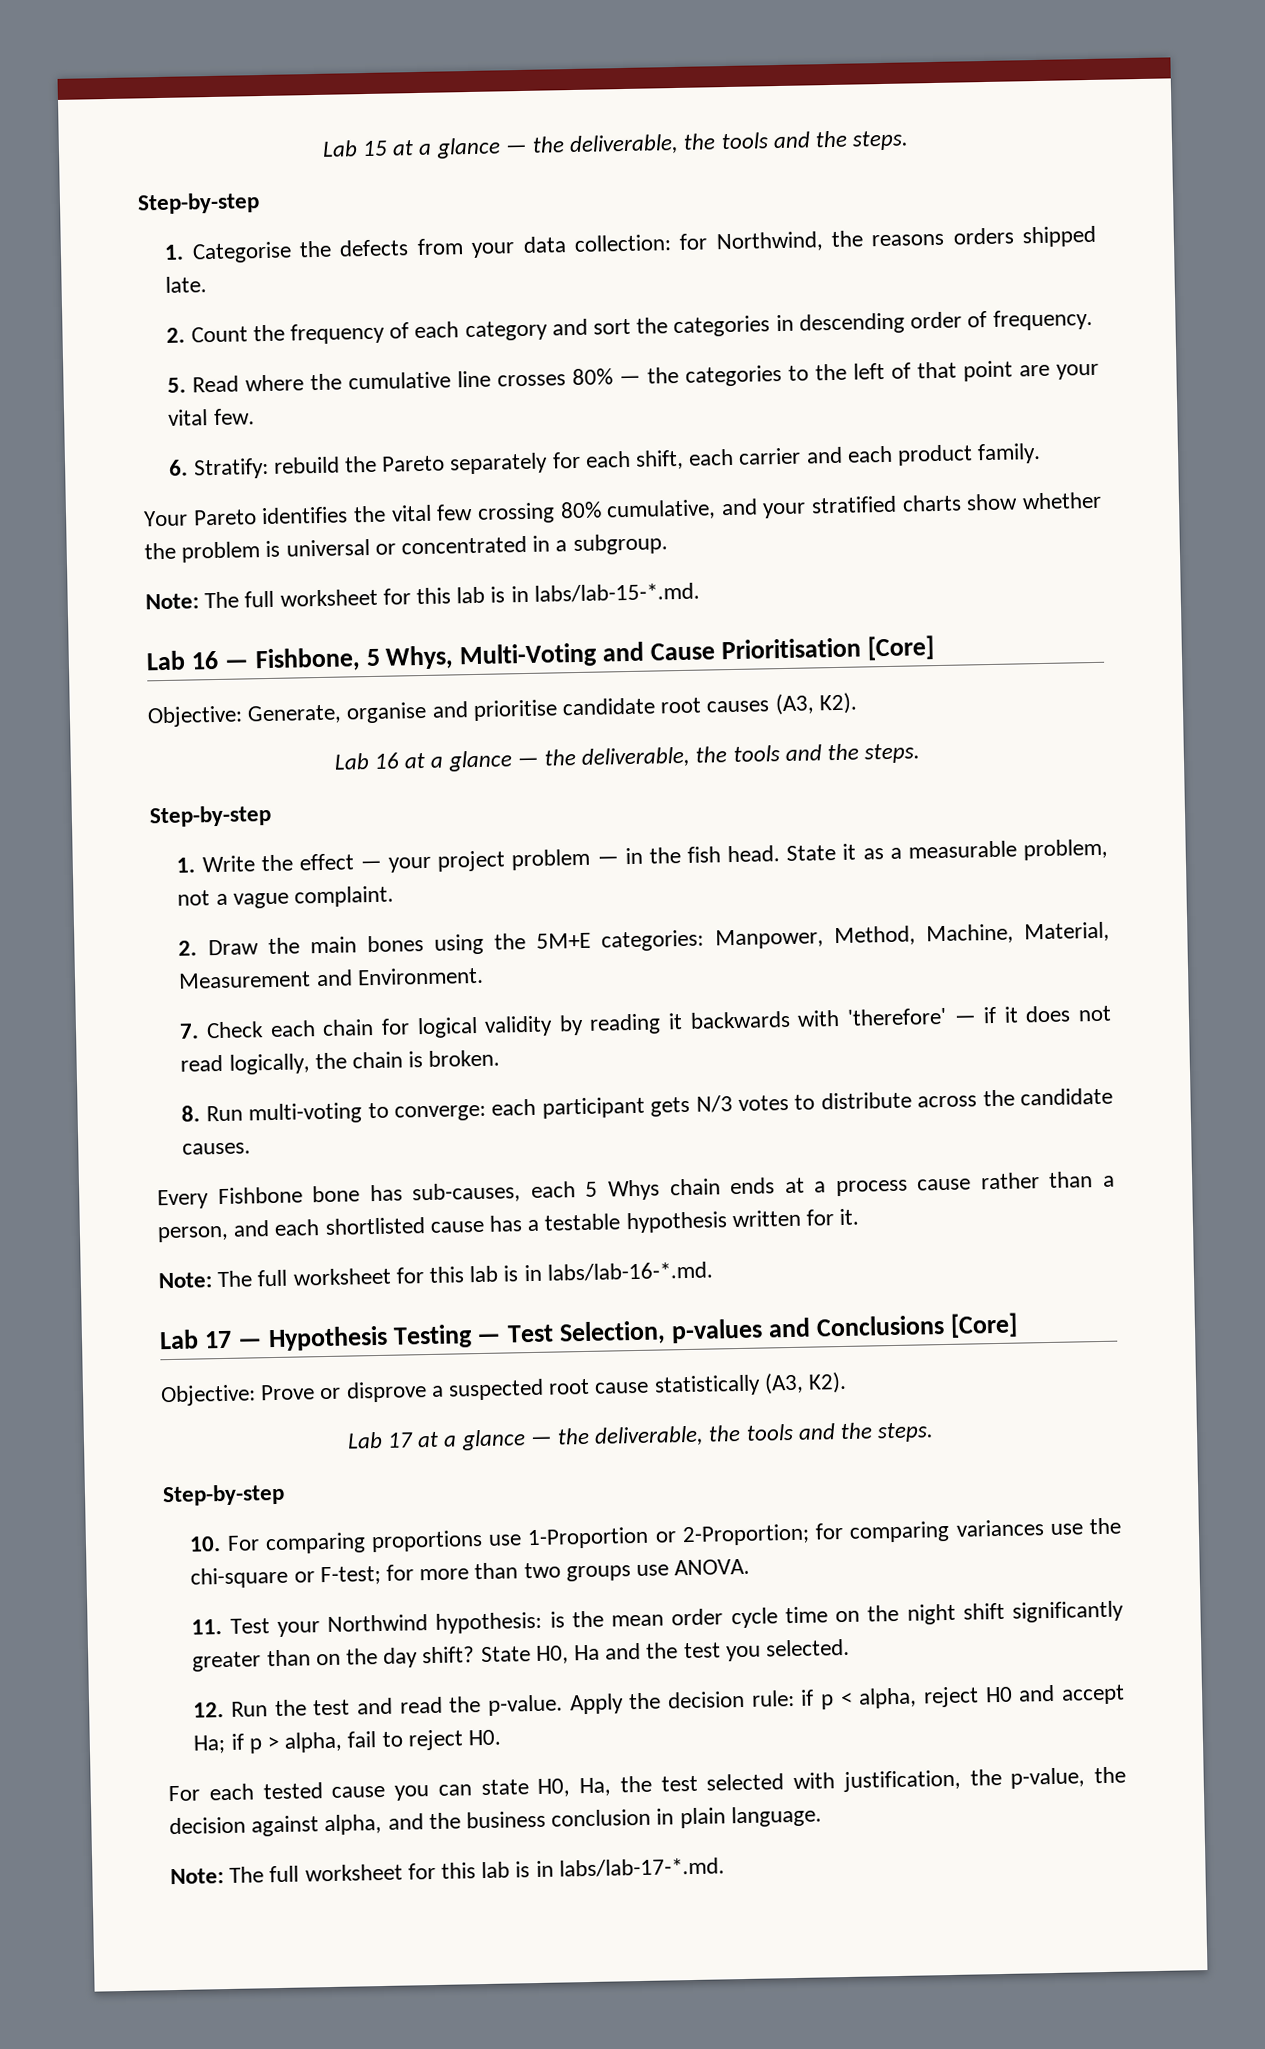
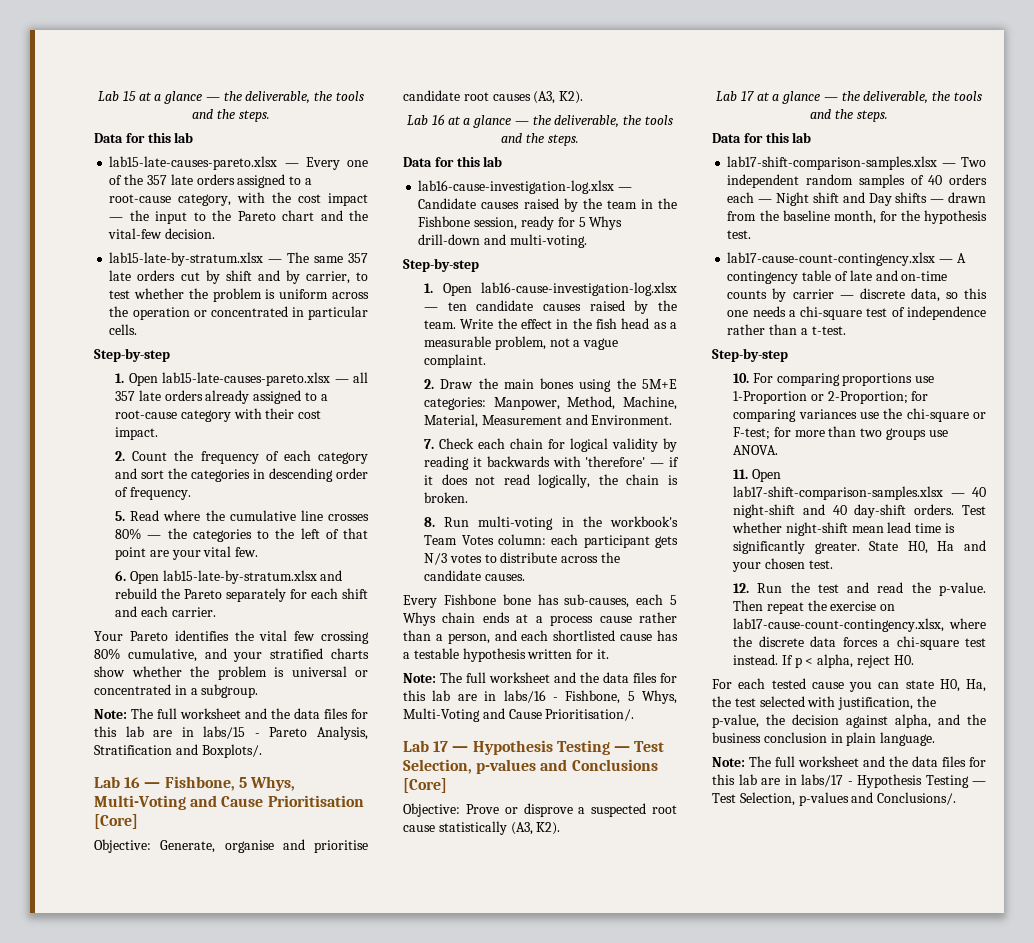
[137,192,260,215] [164,225,1097,264] [165,276,208,293] Step-by-step // 1. Categorise the defects from your data collection: for Northwind, the reasons orders shipped late. -> [94,132,194,143] [109,156,369,170] [109,174,312,188] [109,192,369,206] [109,210,368,224] [108,228,216,239] [109,252,368,266] [109,270,368,284] [109,288,369,302] [109,306,368,320] [109,324,138,335] [94,348,170,362] [115,372,368,386] [115,390,328,404] [115,408,322,422] [115,427,159,440] Data for this lab // lab15-late-causes-pareto.xlsx — Every one of the 357 late orders assigned to a root-cause category, with the cost impact — the input to the Pareto chart and the vital-few decision. // lab15-late-by-stratum.xlsx — The same 357 late orders cut by shift and by carrier, to test whether the problem is uniform across the operation or concentrated in particular cells. // Step-by-step // 1. Open lab15-late-causes-pareto.xlsx — all 357 late orders already assigned to a root-cause category with their cost impact.
[192,457,269,480] Stratify: -> [129,570,343,584] Open lab15-late-by-stratum.xlsx and
[635,442,1042,470] shift, each carrier and each product family. -> [342,588,368,599] [115,606,216,617] shift and each carrier.
[382,582,700,605] for this lab is in labs/lab-15-*.md. -> [245,708,368,719] [94,726,368,740] [94,744,262,758] and the data files for this lab are in labs/15 - Pareto Analysis, Stratification and Boxplots/.
[149,804,272,828] [176,843,857,873] Step-by-step // 1. Write the effect — your project problem — in the fish head. State it -> [403,156,503,167] [418,180,633,194] [418,198,677,212] [418,216,623,230] [418,234,587,248] [403,258,479,272] [424,282,677,296] [424,300,677,314] [424,318,650,329] Data for this lab // lab16-cause-investigation-log.xlsx — Candidate causes raised by the team in the Fishbone session, ready for 5 Whys drill-down and multi-voting. // Step-by-step // 1. Open lab16-cause-investigation-log.xlsx — ten candidate causes raised by the team. Write the effect in the fish head
[367,1102,486,1122] to converge: -> [561,516,678,527] [424,534,546,545] in the workbook's Team Votes column:
[395,1261,713,1284] for this lab is in labs/lab-16-*.md. -> [554,672,677,683] [403,690,677,704] [403,708,635,722] and the data files for this lab are in labs/16 - Fishbone, 5 Whys, Multi-Voting and Cause Prioritisation/.
(935, 1432) none -> [712,132,812,143] [727,156,986,170] [727,174,987,188] [727,192,986,206] [727,210,987,224] [727,230,752,239] [727,252,966,266] [727,270,948,284] [727,288,987,302] [727,306,986,320] [727,324,846,335] // Data for this lab // lab17-shift-comparison-samples.xlsx — Two independent random samples of 40 orders each — Night shift and Day shifts — drawn from the baseline month, for the hypothesis test. // lab17-cause-count-contingency.xlsx — A contingency table of late and on-time counts by carrier — discrete data, so this one needs a chi-square test of independence rather than a t-test.
[229,1600,1124,1638] [192,1638,851,1672] Test your Northwind hypothesis: is the mean order cycle time on the night shift significantly greater than on the day shift? State H0, Ha and the test you selected. -> [751,469,781,482] [733,486,986,500] [733,504,986,518] [732,522,956,536] [733,540,986,554] [732,558,833,572] Open lab17-shift-comparison-samples.xlsx — 40 night-shift and 40 day-shift orders. Test whether night-shift mean lead time is significantly greater. State H0, Ha and your chosen test.
[568,1684,1125,1715] [193,1731,403,1754] Apply the decision rule: if p < alpha, reject H0 and accept Ha; if p > alpha, fail to -> [733,600,896,614] [733,618,986,632] [733,636,986,650] [733,654,854,668] Then repeat the exercise on lab17-cause-count-contingency.xlsx, where the discrete data forces a chi-square test instead. If p < alpha,
[407,1857,725,1880] for this lab is in labs/lab-17-*.md. -> [863,756,986,767] [712,774,986,788] [712,792,957,806] and the data files for this lab are in labs/17 - Hypothesis Testing — Test Selection, p-values and Conclusions/.

